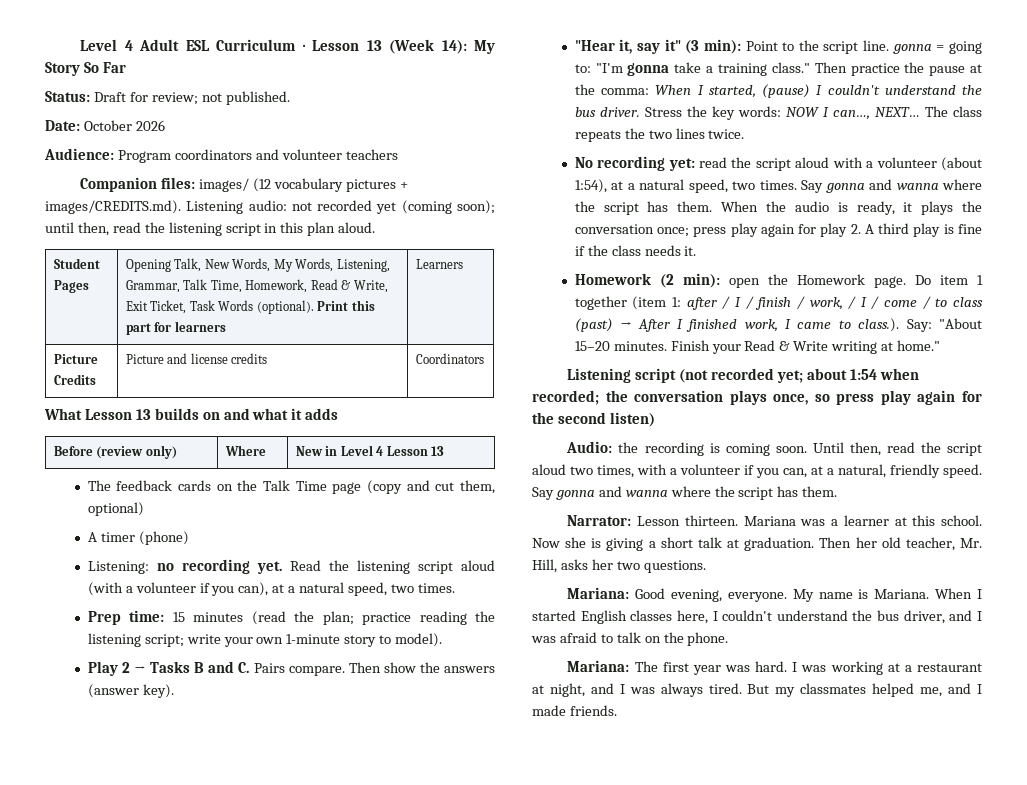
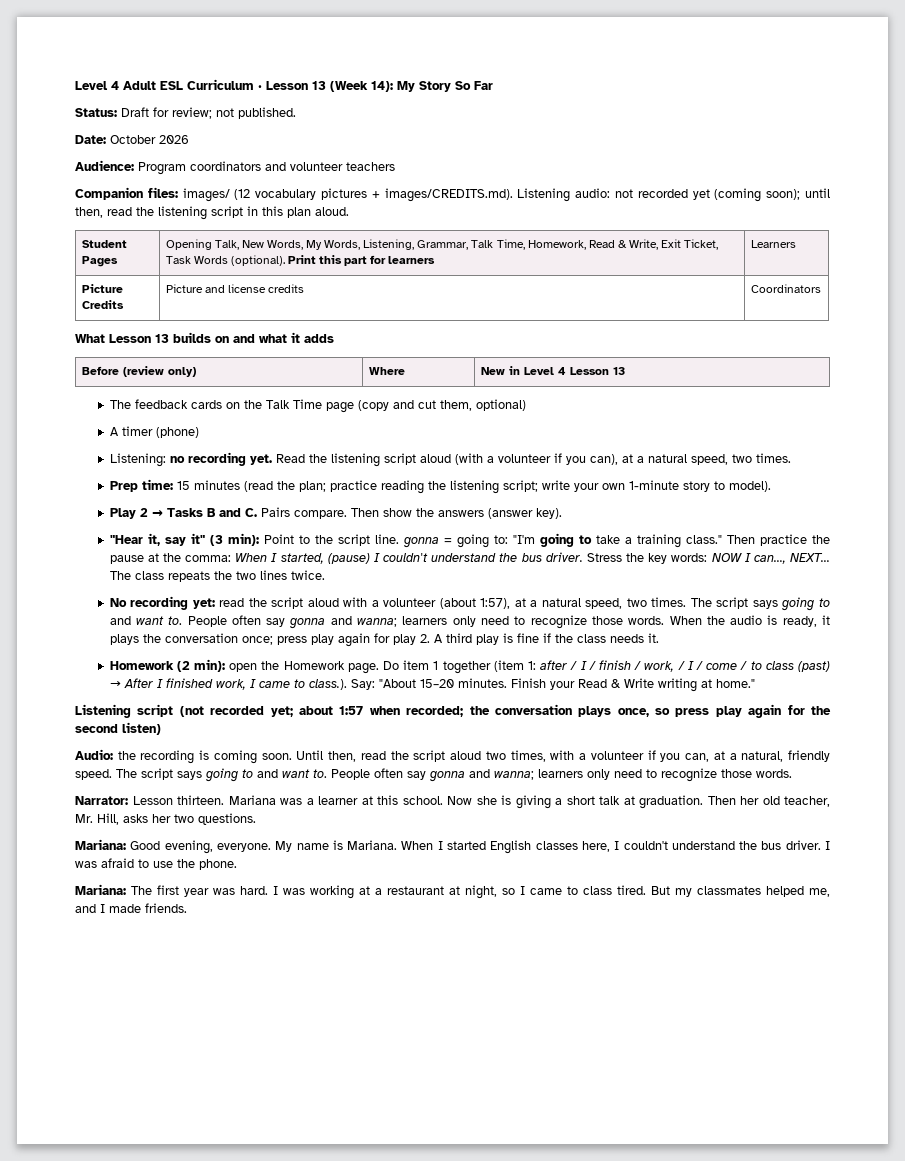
[627,63,670,76] gonna -> [539,533,592,547] going to
[574,179,982,193] [574,201,713,215] 1:54), at a natural speed, two times. Say gonna and wanna where the script has them. -> [480,597,831,611] [109,615,665,629] 1:57), at a natural speed, two times. The script says going to and want to. People often say gonna and wanna; learners only need to recognize those words.
[849,369,877,380] 1:54 -> [339,706,364,715] 1:57
[532,486,838,500] Say gonna and wanna where the script has them. -> [116,768,792,782] The script says going to and want to. People often say gonna and wanna; learners only need to recognize those words.
[903,610,973,624] driver, and -> [785,840,821,850] driver.
[616,632,661,643] talk on -> [153,861,173,868] use
[590,683,703,697] and I was always -> [502,886,612,895] so I came to class

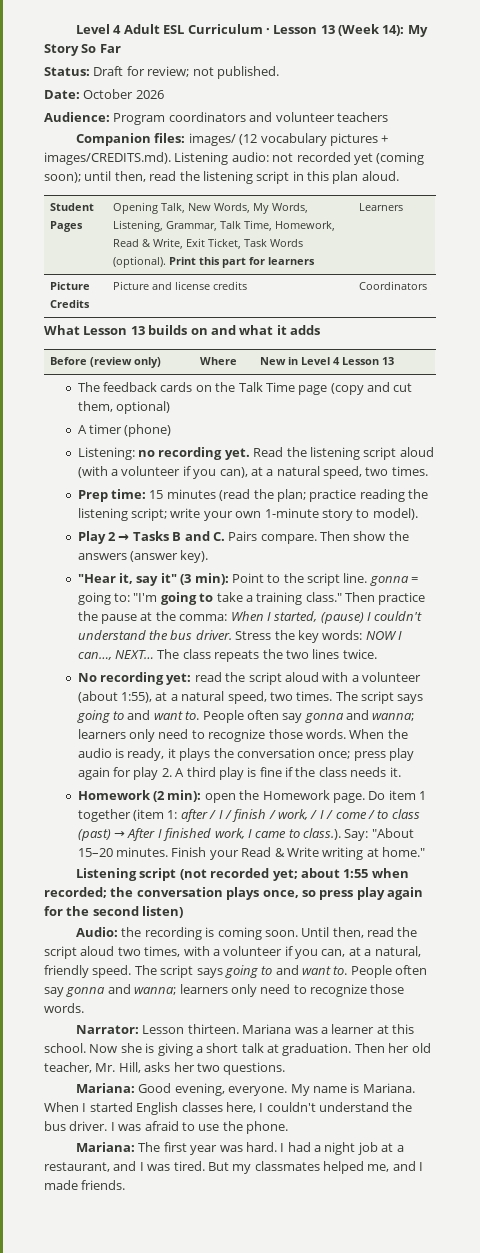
[480,598,511,609] 1:57), -> [121,692,153,703] 1:55),
[339,706,364,715] 1:57 -> [343,869,369,878] 1:55
[283,885,612,899] was working at a restaurant at night, so I came to class -> [287,1142,404,1155] [44,1161,171,1172] had a night job at a restaurant, and I was

